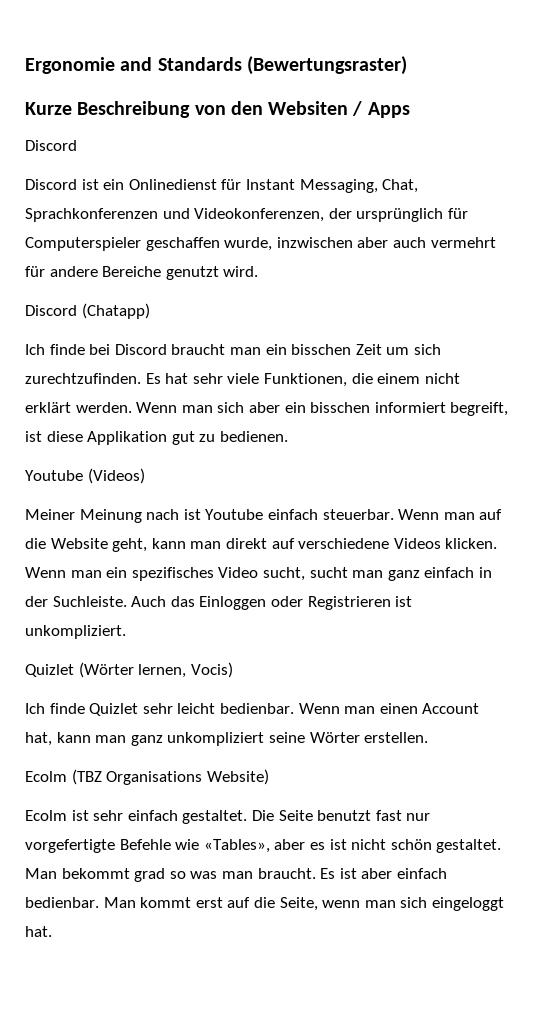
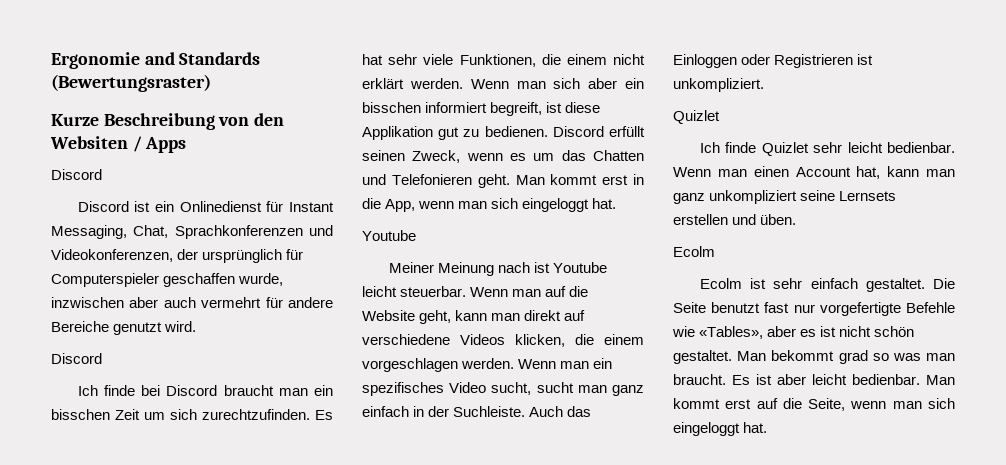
[81,303,150,319] (Chatapp) -> (102, 358) none
[25,468,145,484] // Youtube (Videos) -> [552,126,645,137] [362,150,644,163] [362,174,644,188] [362,198,617,212] [362,230,416,241] Discord erfüllt seinen Zweck, wenn es um das Chatten und Telefonieren geht. Man kommt erst in die App, wenn man sich eingeloggt hat. // Youtube
[267,509,318,520] einfach -> [362,286,397,297] leicht
[445,538,498,549] klicken. -> [515,334,644,347] [362,358,515,372] klicken, die einem vorgeschlagen werden.
[78,662,233,678] (Wörter lernen, Vocis) -> (720, 117) none
[309,732,429,743] [25,769,269,785] Wörter erstellen. // Ecolm (TBZ Organisations Website) -> [839,191,897,201] [673,214,797,225] [673,246,715,257] Lernsets erstellen und üben. // Ecolm
[396,868,447,879] einfach -> [812,374,847,385] leicht

